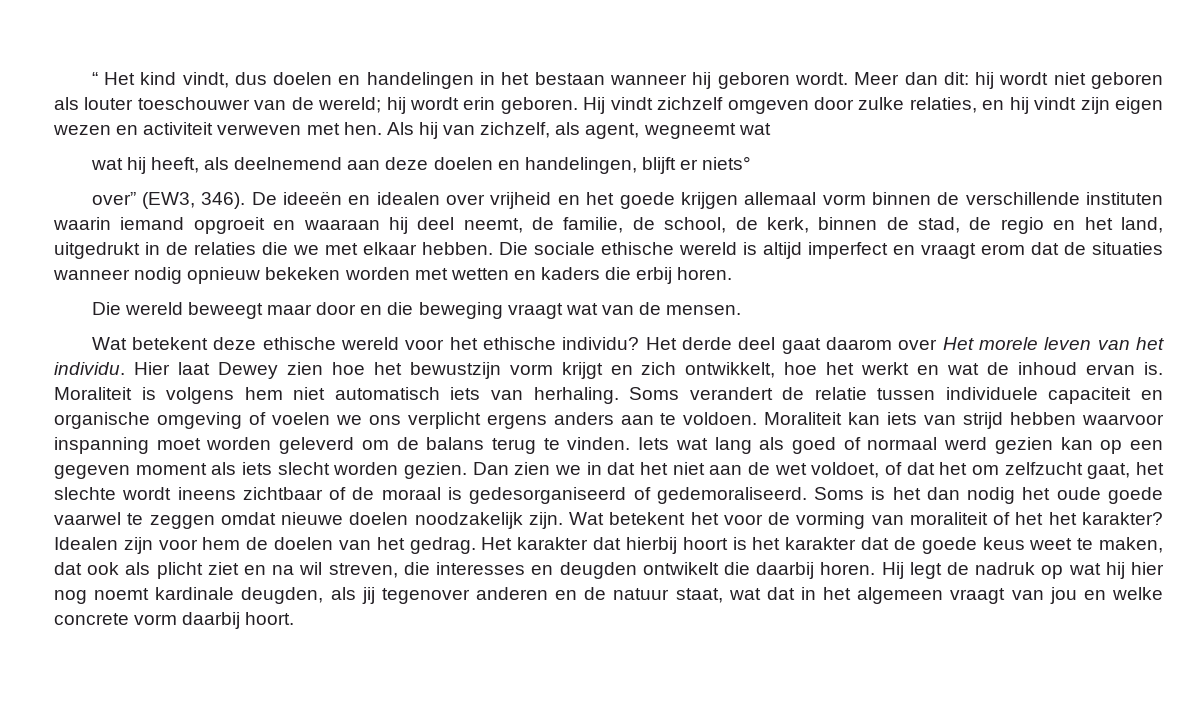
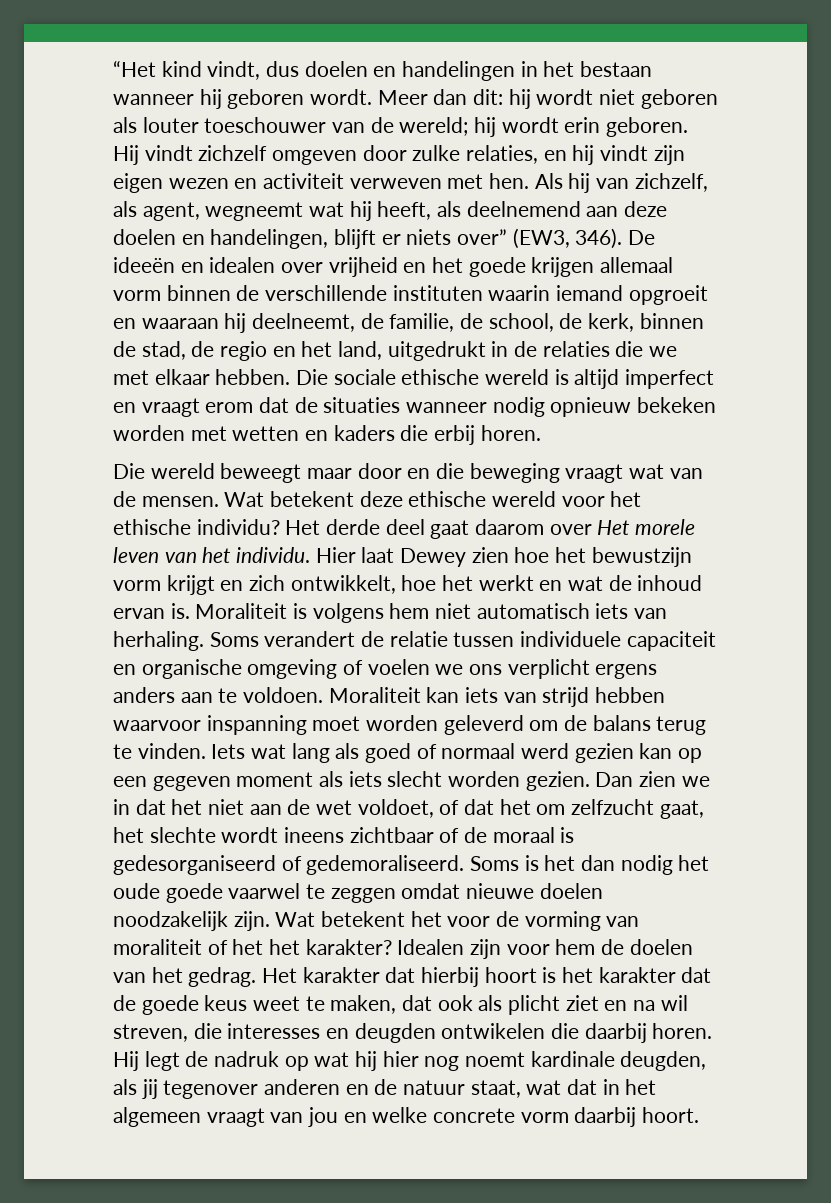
[91,72,135,85] “ Het -> [113,60,156,77] “Het
[90,158,123,170] // wat -> (345, 209) none
[702,156,752,170] niets° // -> [406,229,452,245] niets
[417,217,523,233] deel neemt, -> [252,313,356,332] deelneemt,
(742, 310) // -> (219, 501) none
[642,562,719,575] ontwikelt -> [441,1023,546,1039] ontwikelen

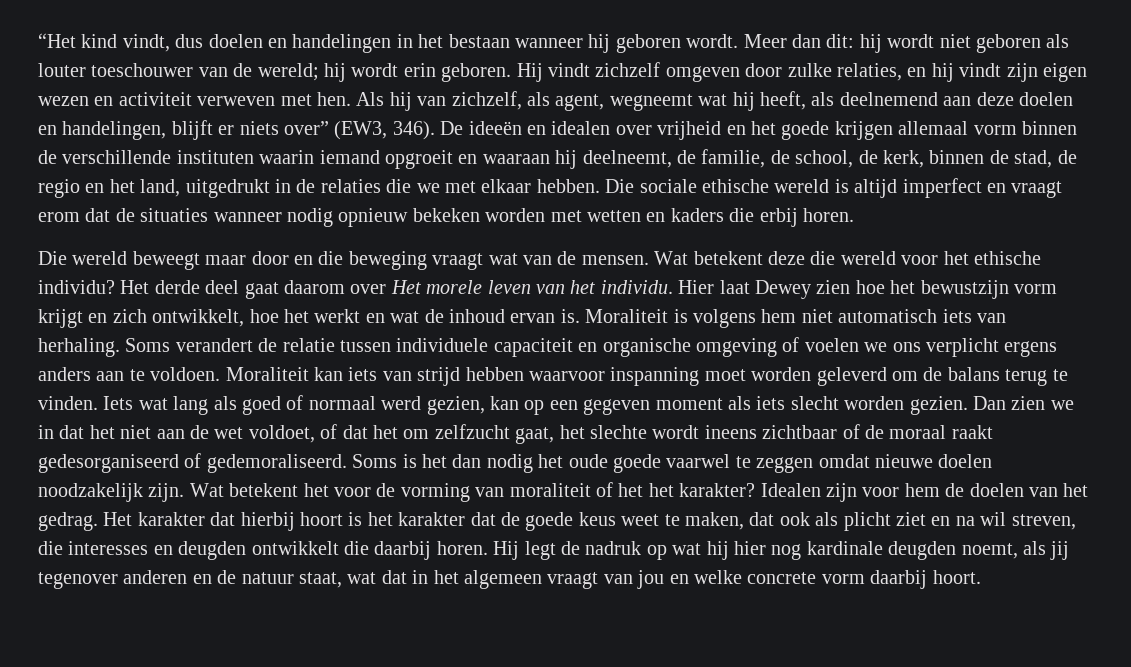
[408,491,487,507] ethische -> [810,251,836,265] die
[574,743,634,763] gezien -> [426,396,485,415] gezien,
[560,827,575,843] is -> [951,425,993,439] raakt
[441,1023,546,1039] ontwikelen -> [251,541,339,555] ontwikkelt
[465,1051,707,1071] noemt kardinale deugden, -> [806,541,1018,560] kardinale deugden noemt,

